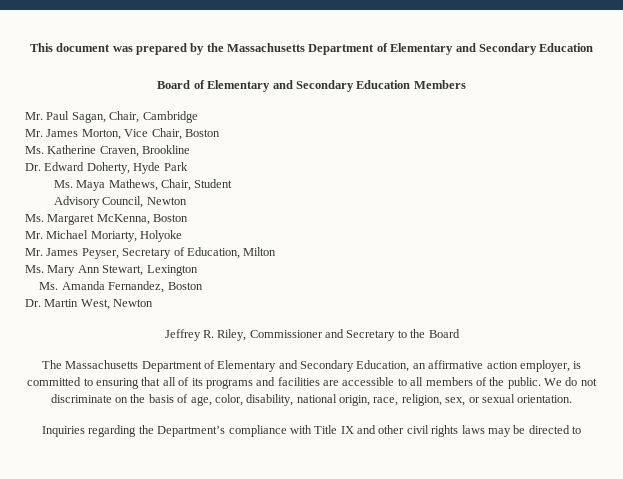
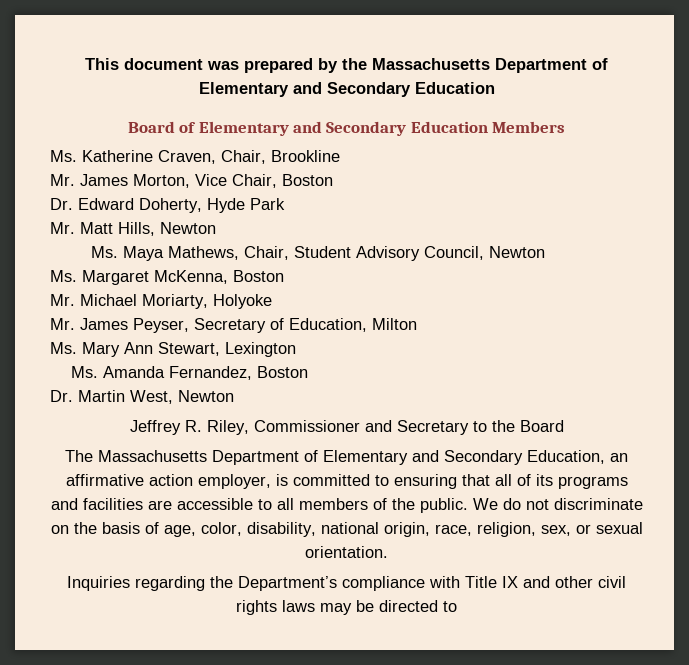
[25,111,198,123] Mr. Paul Sagan, Chair, Cambridge -> [50,150,340,164] Ms. Katherine Craven, Chair, Brookline
[25,145,191,157] // Ms. Katherine Craven, Brookline -> (333, 180) none
(188, 166) none -> [50,222,216,236] // Mr. Matt Hills, Newton
(233, 183) // -> (352, 252) none

